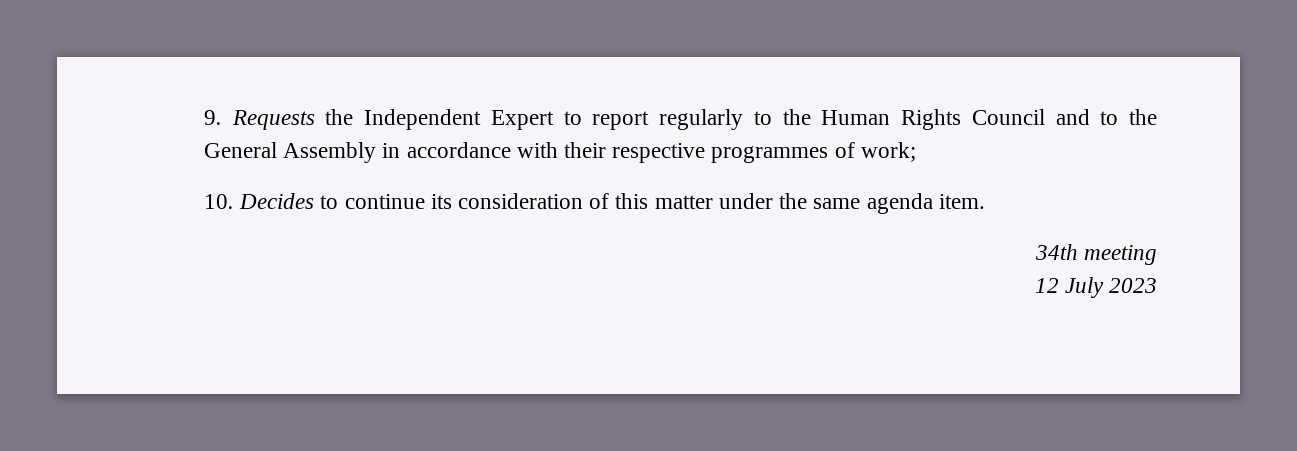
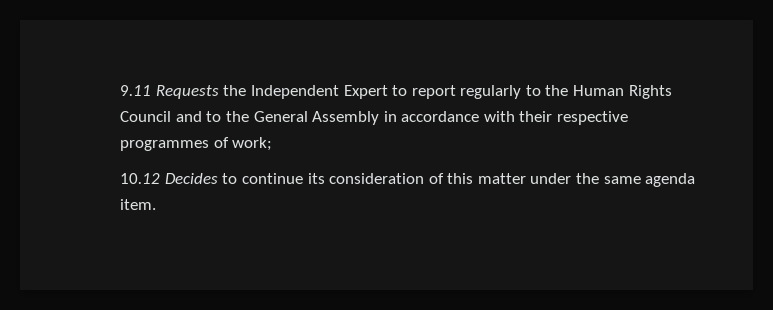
[203,110,222,125] 9. -> [120,85,152,96] 9.11
[203,194,234,209] 10. -> [120,173,161,184] 10.12
[1034,244,1157,265] [1034,277,1157,298] // 34th meeting // 12 July 2023 -> (157, 204) none

